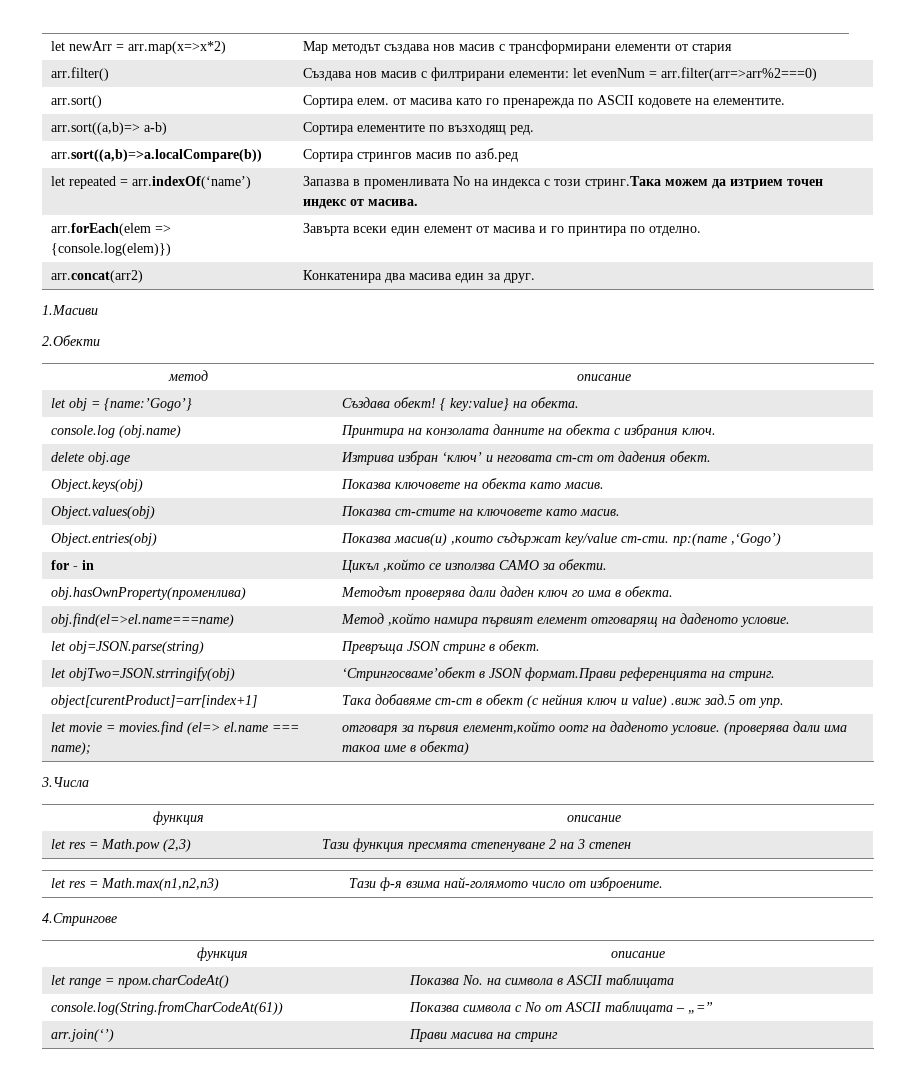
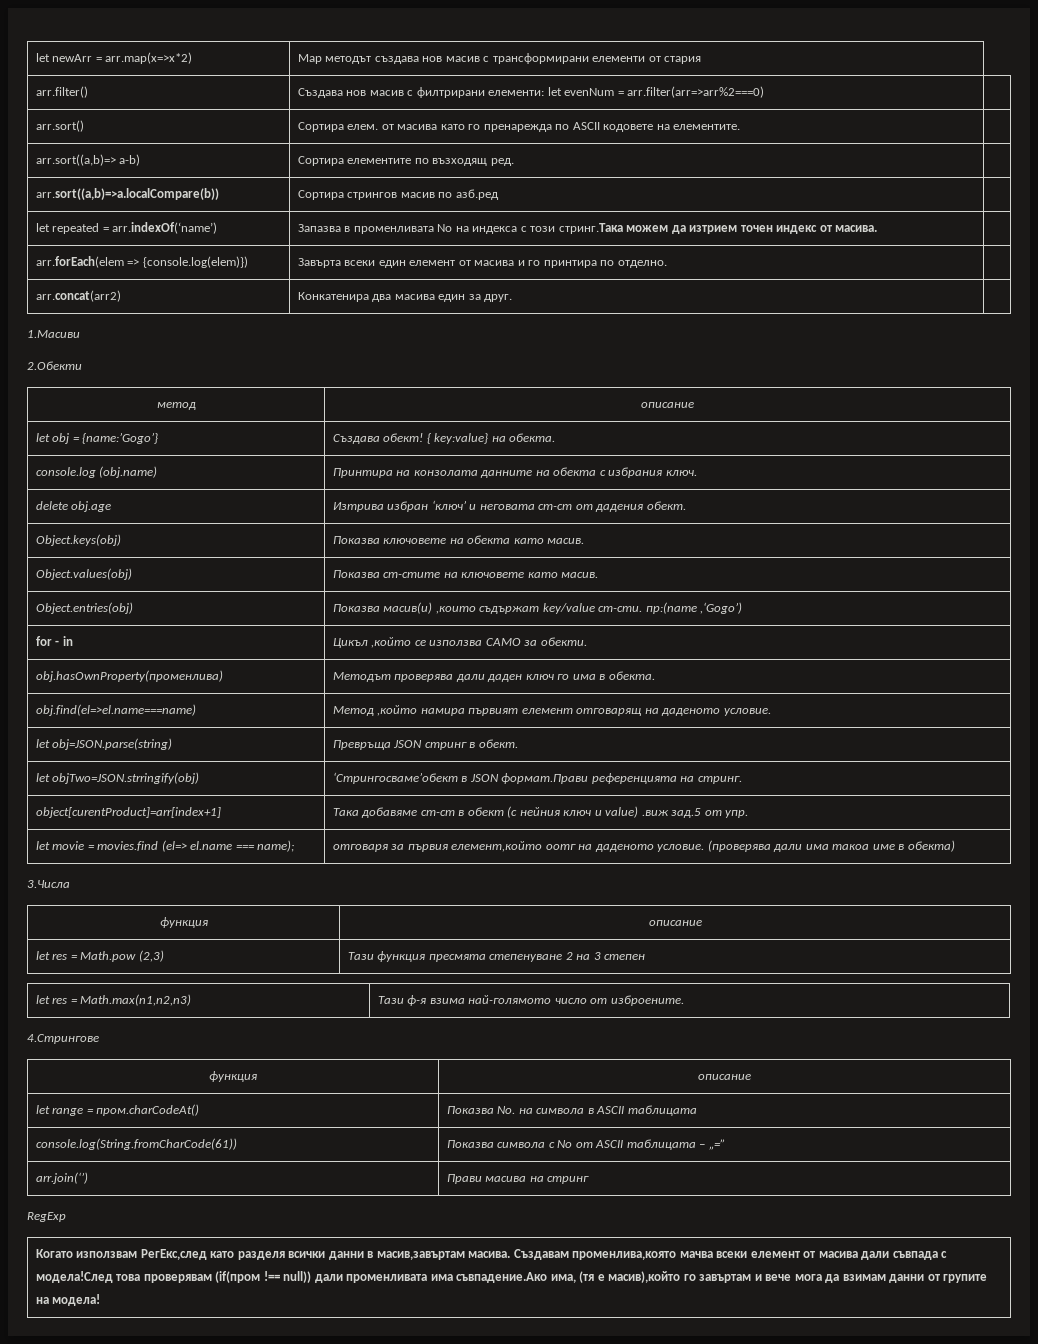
[50,1001,283,1015] console.log(String.fromCharCodeAt(61)) -> [35,1138,237,1150] console.log(String.fromCharCode(61))
(558, 1037) none -> [27,1212,66,1222] [35,1249,948,1260] [35,1271,988,1283] [35,1294,101,1306] // RegExp // Когато използвам РегЕкс,след като разделя всички данни в масив,завъртам масива. Създавам променлива,която мачва всеки елемент от масива дали съвпада с модела!След това проверявам (if(пром !== null)) дали променливата има съвпадение.Ако има, (тя е масив),който го завъртам и вече мога да взимам данни от групите на модела!

